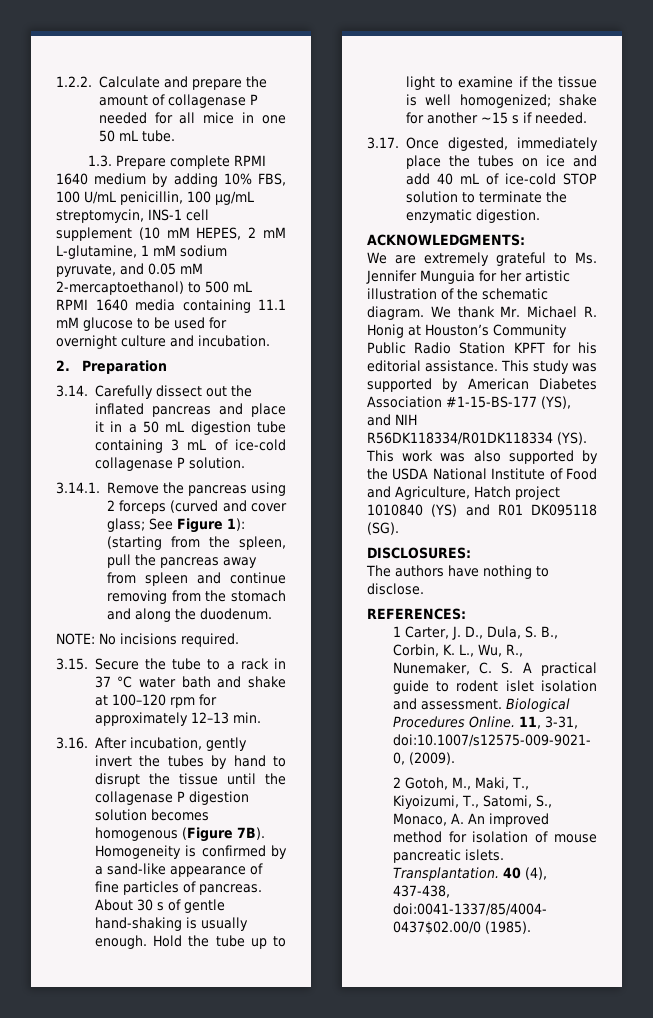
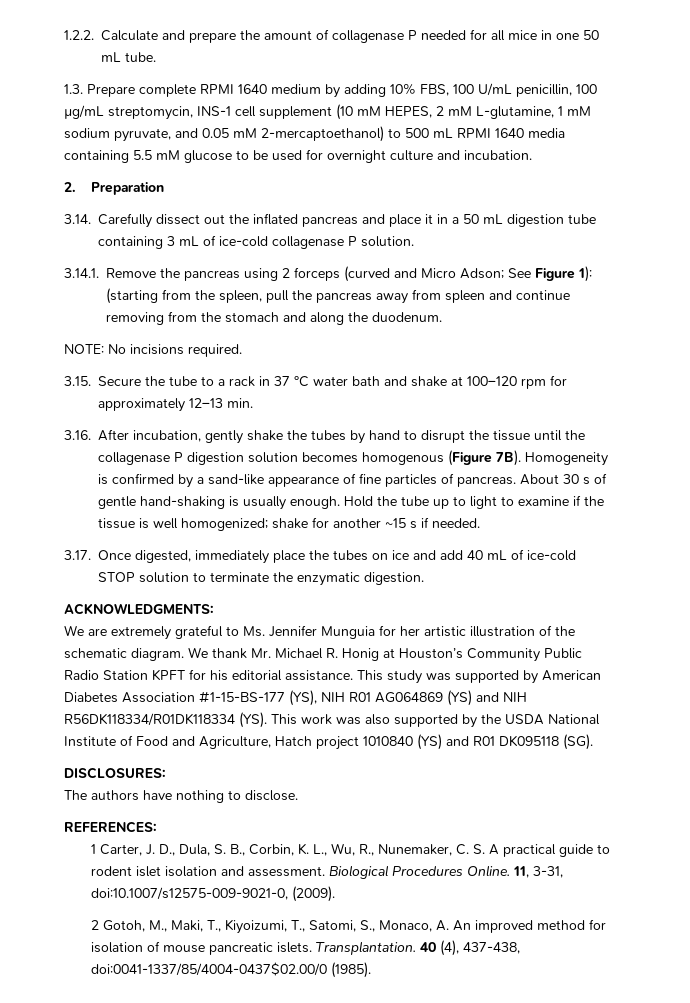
[258,299,286,310] 11.1 -> [133,150,152,160] 5.5
[251,503,287,512] [106,518,145,532] cover glass; -> [421,268,504,279] Micro Adson;
[94,755,132,767] invert -> [247,430,283,441] shake
(571, 402) none -> [321,690,472,706] NIH R01 AG064869 (YS)

